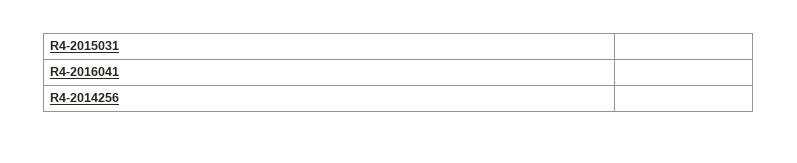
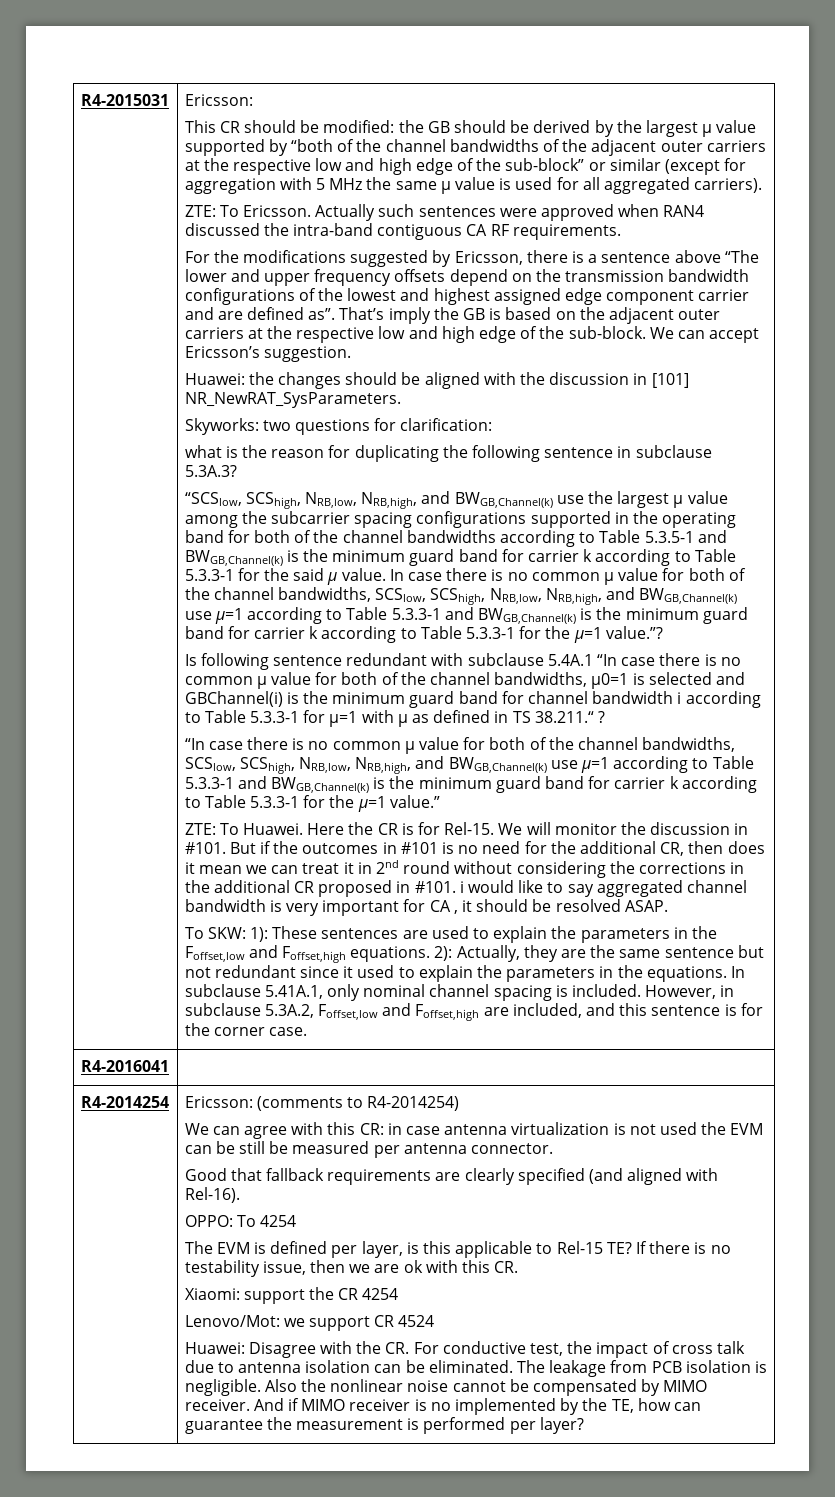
[49,67,119,76] [49,93,119,102] // R4-2016041 | // R4-2014256 | -> [184,94,253,106] [184,120,757,137] [184,139,766,156] [184,158,747,175] [184,177,763,194] [184,204,705,221] [184,223,621,240] [184,250,759,267] [184,269,750,286] [184,288,750,305] [184,307,721,324] [184,326,760,343] [184,346,351,362] [184,372,689,389] [184,392,401,408] [184,418,493,435] [184,445,712,462] [184,465,237,477] [184,491,728,509] [184,511,737,528] [184,530,727,547] [184,549,736,566] [184,568,746,585] [184,587,738,605] [184,607,748,624] [184,626,663,643] [184,653,741,670] [184,672,745,689] [184,691,761,708] [184,710,605,727] [184,737,736,754] [184,756,754,774] [184,776,757,793] [184,795,440,812] [184,822,749,835] [184,841,765,856] [184,860,745,878] [184,880,747,897] [184,899,668,916] [184,926,717,943] [184,945,764,963] [184,965,745,982] [184,984,735,1001] [184,1003,763,1021] [184,1023,308,1036] [80,1060,169,1072] [80,1096,169,1108] [184,1096,460,1111] [184,1122,764,1139] [184,1141,554,1158] [184,1168,719,1185] [184,1187,240,1203] [184,1215,297,1227] [184,1241,731,1258] [184,1260,519,1277] [184,1287,399,1304] [184,1315,435,1331] [184,1341,745,1358] [184,1360,767,1377] [184,1379,708,1396] [184,1398,701,1415] [184,1417,584,1434] Ericsson: // This CR should be modified: the GB should be derived by the largest μ value supported by “both of the channel bandwidths of the adjacent outer carriers at the respective low and high edge of the sub-block” or similar (except for aggregation with 5 MHz the same μ value is used for all aggregated carriers). // ZTE: To Ericsson. Actually such sentences were approved when RAN4 discussed the intra-band contiguous CA RF requirements. // For the modifications suggested by Ericsson, there is a sentence above “The lower and upper frequency offsets depend on the transmission bandwidth configurations of the lowest and highest assigned edge component carrier and are defined as”. That’s imply the GB is based on the adjacent outer carriers at the respective low and high edge of the sub-block. We can accept Ericsson’s suggestion. // Huawei: the changes should be aligned with the discussion in [101] NR_NewRAT_SysParameters. // Skyworks: two questions for clarification: // what is the reason for duplicating the following sentence in subclause 5.3A.3? // “SCSlow, SCShigh, NRB,low, NRB,high, and BWGB,Channel(k) use the largest μ value among the subcarrier spacing configurations supported in the operating band for both of the channel bandwidths according to Table 5.3.5-1 and BWGB,Channel(k) is the minimum guard band for carrier k according to Table 5.3.3-1 for the said μ value. In case there is no common μ value for both of the channel bandwidths, SCSlow, SCShigh, NRB,low, NRB,high, and BWGB,Channel(k) use μ=1 according to Table 5.3.3-1 and BWGB,Channel(k) is the minimum guard band for carrier k according to Table 5.3.3-1 for the μ=1 value.”? // Is following sentence redundant with subclause 5.4A.1 “In case there is no common μ value for both of the channel bandwidths, μ0=1 is selected and GBChannel(i) is the minimum guard band for channel bandwidth i according to Table 5.3.3-1 for μ=1 with μ as defined in TS 38.211.“ ? // “In case there is no common μ value for both of the channel bandwidths, SCSlow, SCShigh, NRB,low, NRB,high, and BWGB,Channel(k) use μ=1 according to Table 5.3.3-1 and BWGB,Channel(k) is the minimum guard band for carrier k according to Table 5.3.3-1 for the μ=1 value.” // ZTE: To Huawei. Here the CR is for Rel-15. We will monitor the discussion in #101. But if the outcomes in #101 is no need for the additional CR, then does it mean we can treat it in 2nd round without considering the corrections in the additional CR proposed in #101. i would like to say aggregated channel bandwidth is very important for CA , it should be resolved ASAP. // To SKW: 1): These sentences are used to explain the parameters in the Foffset,low and Foffset,high equations. 2): Actually, they are the same sentence but not redundant since it used to explain the parameters in the equations. In subclause 5.41A.1, only nominal channel spacing is included. However, in subclause 5.3A.2, Foffset,low and Foffset,high are included, and this sentence is for the corner case. // R4-2016041 | // R4-2014254 | Ericsson: (comments to R4-2014254) // We can agree with this CR: in case antenna virtualization is not used the EVM can be still be measured per antenna connector. // Good that fallback requirements are clearly specified (and aligned with Rel-16). // OPPO: To 4254 // The EVM is defined per layer, is this applicable to Rel-15 TE? If there is no testability issue, then we are ok with this CR. // Xiaomi: support the CR 4254 // Lenovo/Mot: we support CR 4524 // Huawei: Disagree with the CR. For conductive test, the impact of cross talk due to antenna isolation can be eliminated. The leakage from PCB isolation is negligible. Also the nonlinear noise cannot be compensated by MIMO receiver. And if MIMO receiver is no implemented by the TE, how can guarantee the measurement is performed per layer?

